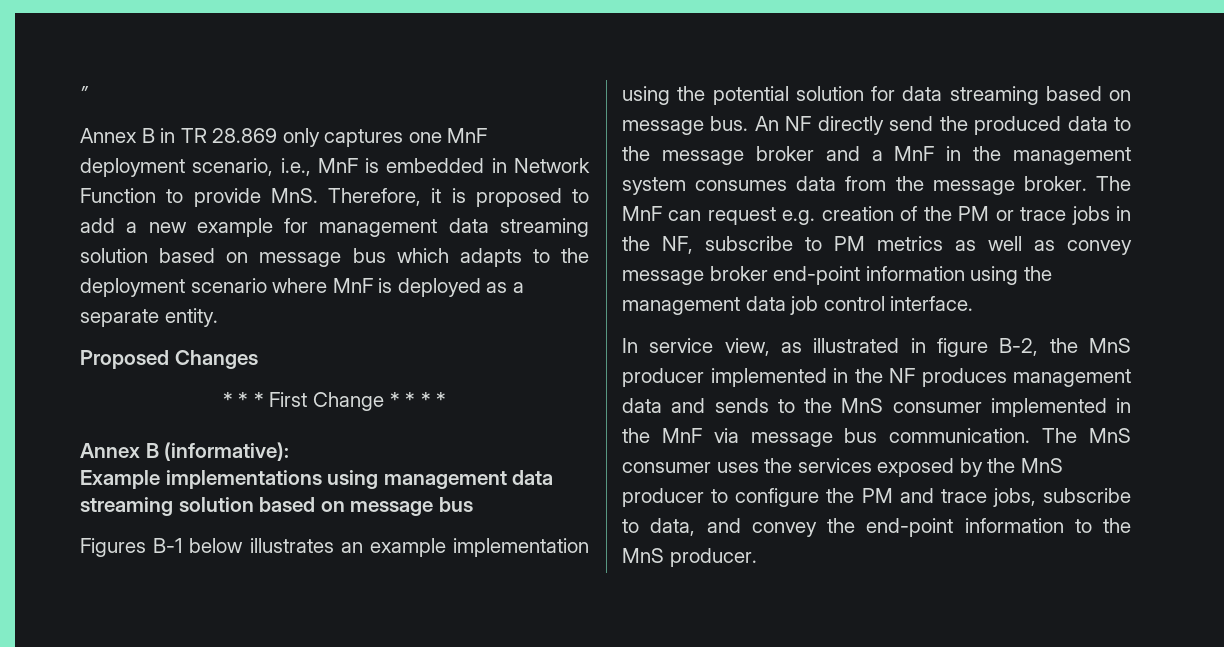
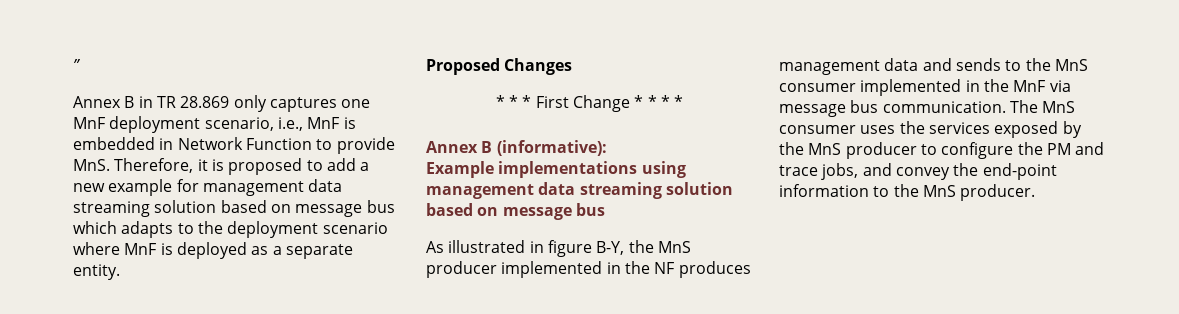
[80,538,589,557] [622,86,1131,105] [622,116,1131,135] [622,146,1131,165] [622,176,1131,195] [622,206,1131,225] [622,236,1132,255] [622,266,1052,285] [622,296,974,315] [622,338,802,356] Figures B-1 below illustrates an example implementation using the potential solution for data streaming based on message bus. An NF directly send the produced data to the message broker and a MnF in the management system consumes data from the message broker. The MnF can request e.g. creation of the PM or trace jobs in the NF, subscribe to PM metrics as well as convey message broker end-point information using the management data job control interface. // In service view, as -> [426,241,444,253] As
[999,338,1039,356] B-2, -> [596,241,625,255] B-Y,
[1043,488,1131,503] [622,518,696,536] subscribe to data, -> (859, 171) none

